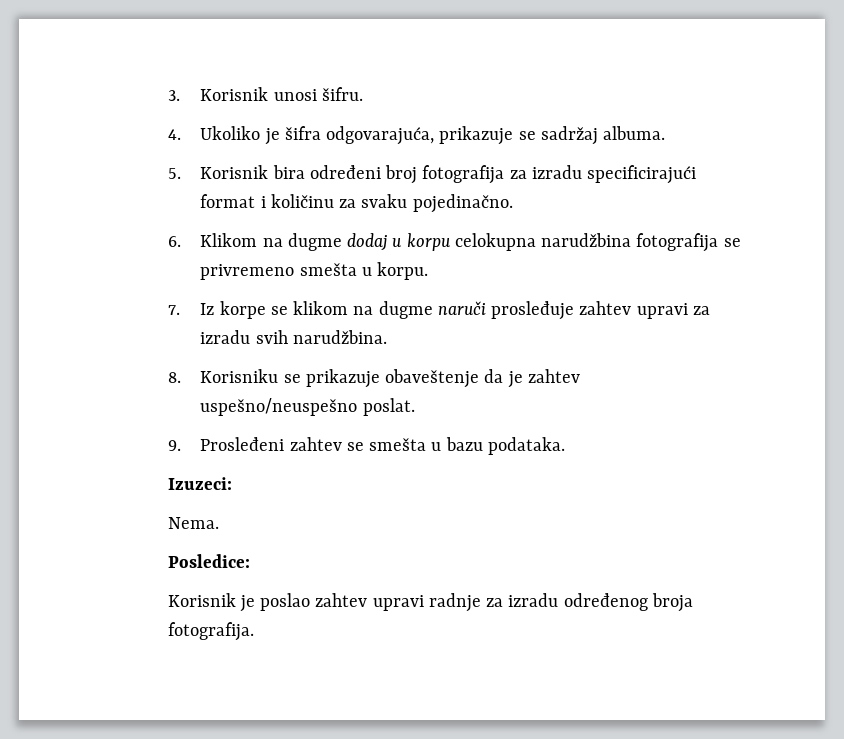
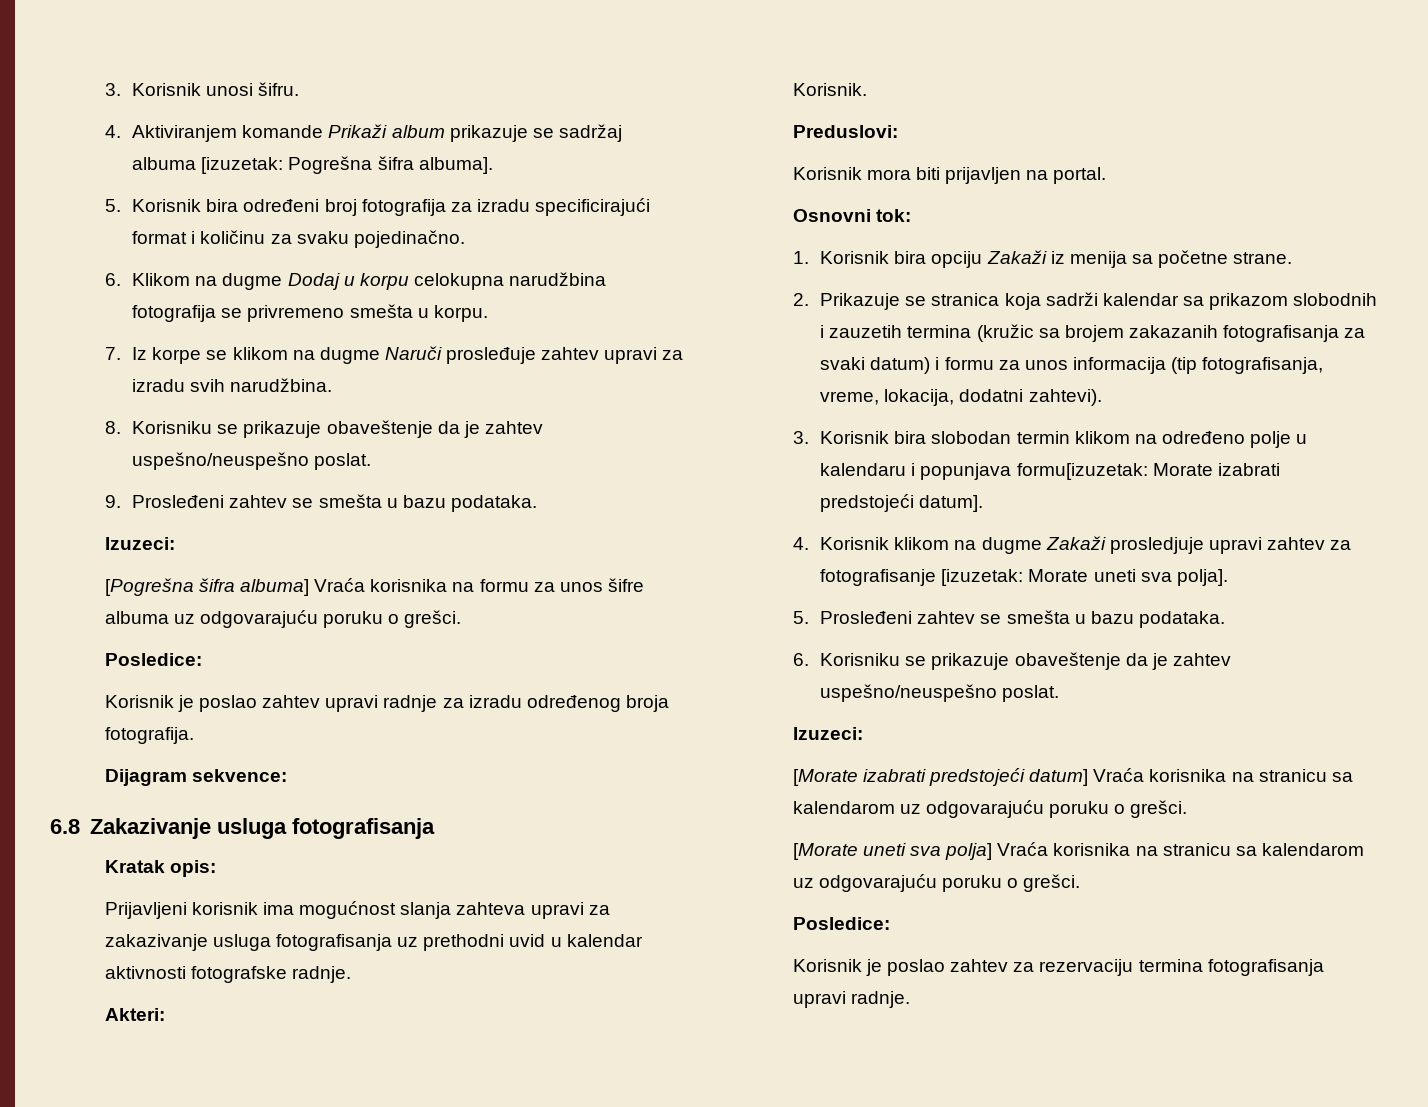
[200,126,666,145] Ukoliko je šifra odgovarajuća, prikazuje se sadržaj albuma. -> [132,124,622,142] [132,156,493,174] Aktiviranjem komande Prikaži album prikazuje se sadržaj albuma [izuzetak: Pogrešna šifra albuma].
[347,233,388,251] dodaj -> [287,273,340,290] Dodaj
[437,301,486,315] naruči -> [384,346,442,360] Naruči
[167,517,219,529] Nema. -> [104,578,644,596] [104,610,462,628] [Pogrešna šifra albuma] Vraća korisnika na formu za unos šifre albuma uz odgovarajuću poruku o grešci.
(254, 631) none -> [104,769,287,786] [50,818,435,839] [104,860,216,877] [104,901,610,919] [104,934,643,951] [104,966,352,983] [104,1008,165,1021] [792,83,867,96] [792,125,898,138] [792,167,1107,184] [792,209,911,222] [792,250,1293,268] [792,292,1378,310] [820,324,1366,342] [820,357,1324,374] [820,389,1102,406] [792,431,1308,448] [820,463,1280,480] [820,494,984,512] [792,536,1352,554] [820,569,1228,586] [792,610,1225,628] [792,652,1231,670] [820,684,1060,702] [792,727,863,740] [792,768,1353,786] [792,800,1188,818] [792,842,1364,860] [792,874,1081,892] [792,917,890,930] [792,959,1324,976] [792,991,910,1008] // Dijagram sekvence: // 6.8 Zakazivanje usluga fotografisanja // Kratak opis: // Prijavljeni korisnik ima mogućnost slanja zahteva upravi za zakazivanje usluga fotografisanja uz prethodni uvid u kalendar aktivnosti fotografske radnje. // Akteri: // Korisnik. // Preduslovi: // Korisnik mora biti prijavljen na portal. // Osnovni tok: // 1. Korisnik bira opciju Zakaži iz menija sa početne strane. // 2. Prikazuje se stranica koja sadrži kalendar sa prikazom slobodnih i zauzetih termina (kružic sa brojem zakazanih fotografisanja za svaki datum) i formu za unos informacija (tip fotografisanja, vreme, lokacija, dodatni zahtevi). // 3. Korisnik bira slobodan termin klikom na određeno polje u kalendaru i popunjava formu[izuzetak: Morate izabrati predstojeći datum]. // 4. Korisnik klikom na dugme Zakaži prosledjuje upravi zahtev za fotografisanje [izuzetak: Morate uneti sva polja]. // 5. Prosleđeni zahtev se smešta u bazu podataka. // 6. Korisniku se prikazuje obaveštenje da je zahtev uspešno/neuspešno poslat. // Izuzeci: // [Morate izabrati predstojeći datum] Vraća korisnika na stranicu sa kalendarom uz odgovarajuću poruku o grešci. // [Morate uneti sva polja] Vraća korisnika na stranicu sa kalendarom uz odgovarajuću poruku o grešci. // Posledice: // Korisnik je poslao zahtev za rezervaciju termina fotografisanja upravi radnje.

